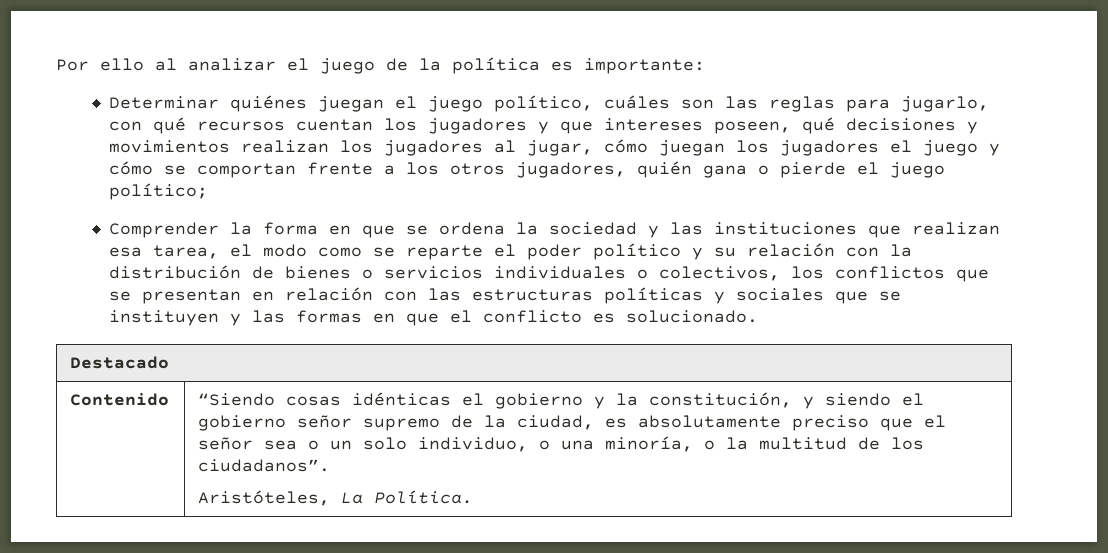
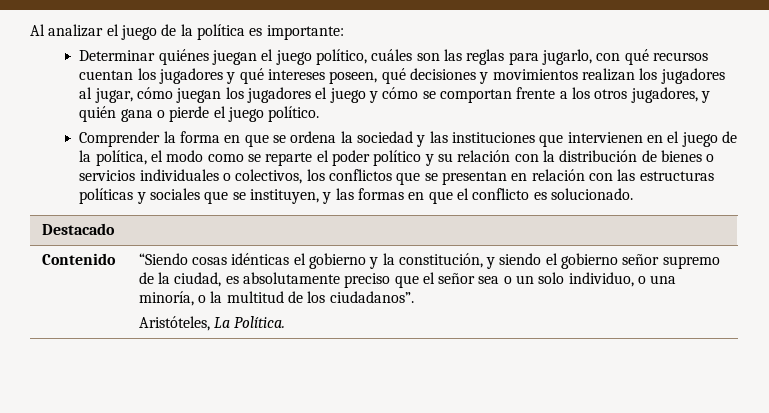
[56,58,177,71] Por ello al -> [30,24,45,36] Al
[560,121,594,134] que -> [239,68,264,84] qué
(627, 170) none -> [700,91,710,103] y
[109,183,209,200] político; -> [268,106,320,122] político.
[912,222,1001,235] [109,245,220,259] realizan esa tarea, -> [567,131,737,147] [79,150,147,166] intervienen en el juego de la política,
[109,310,220,326] instituyen -> [250,189,320,204] instituyen,

